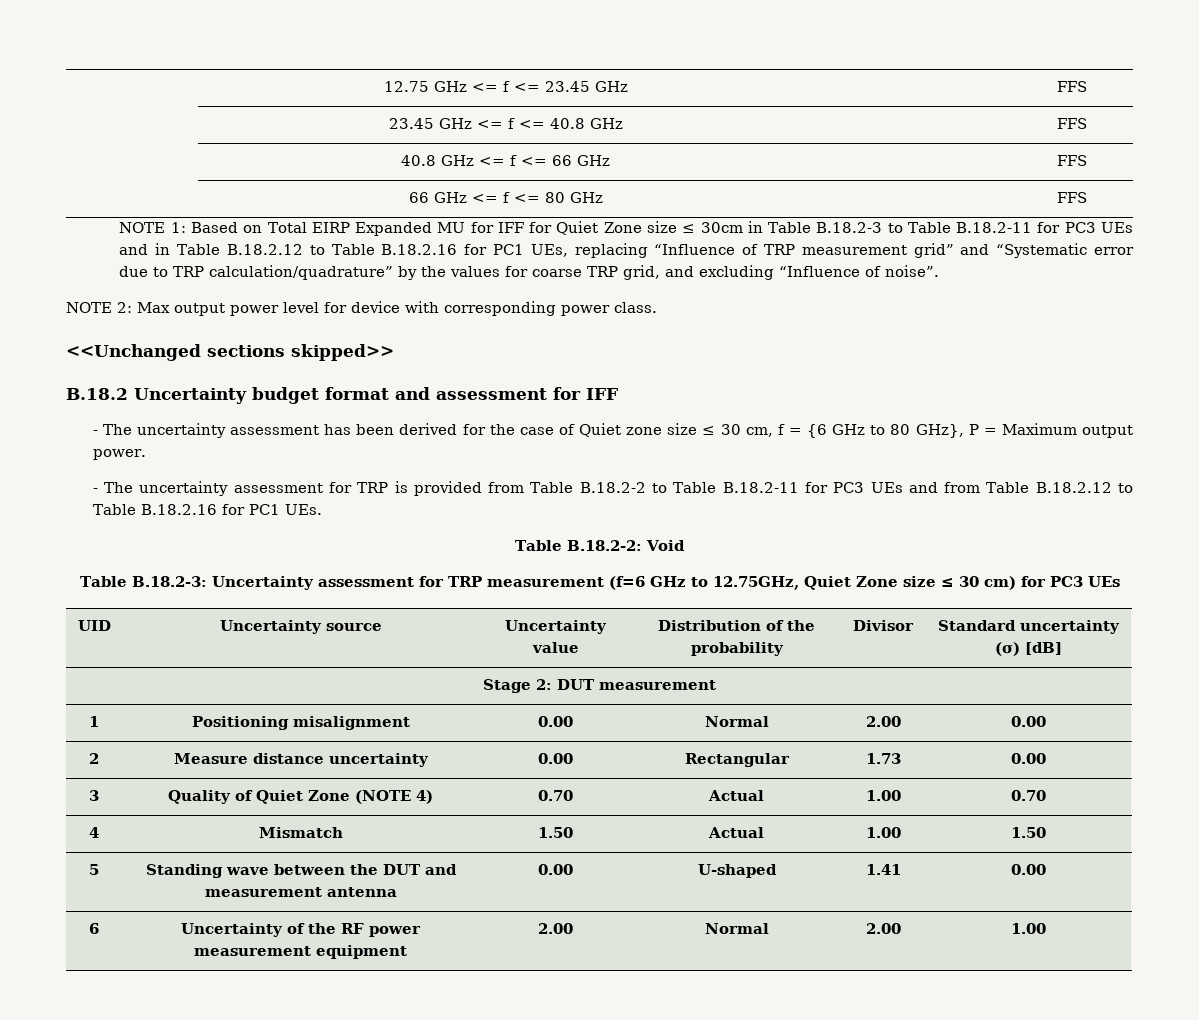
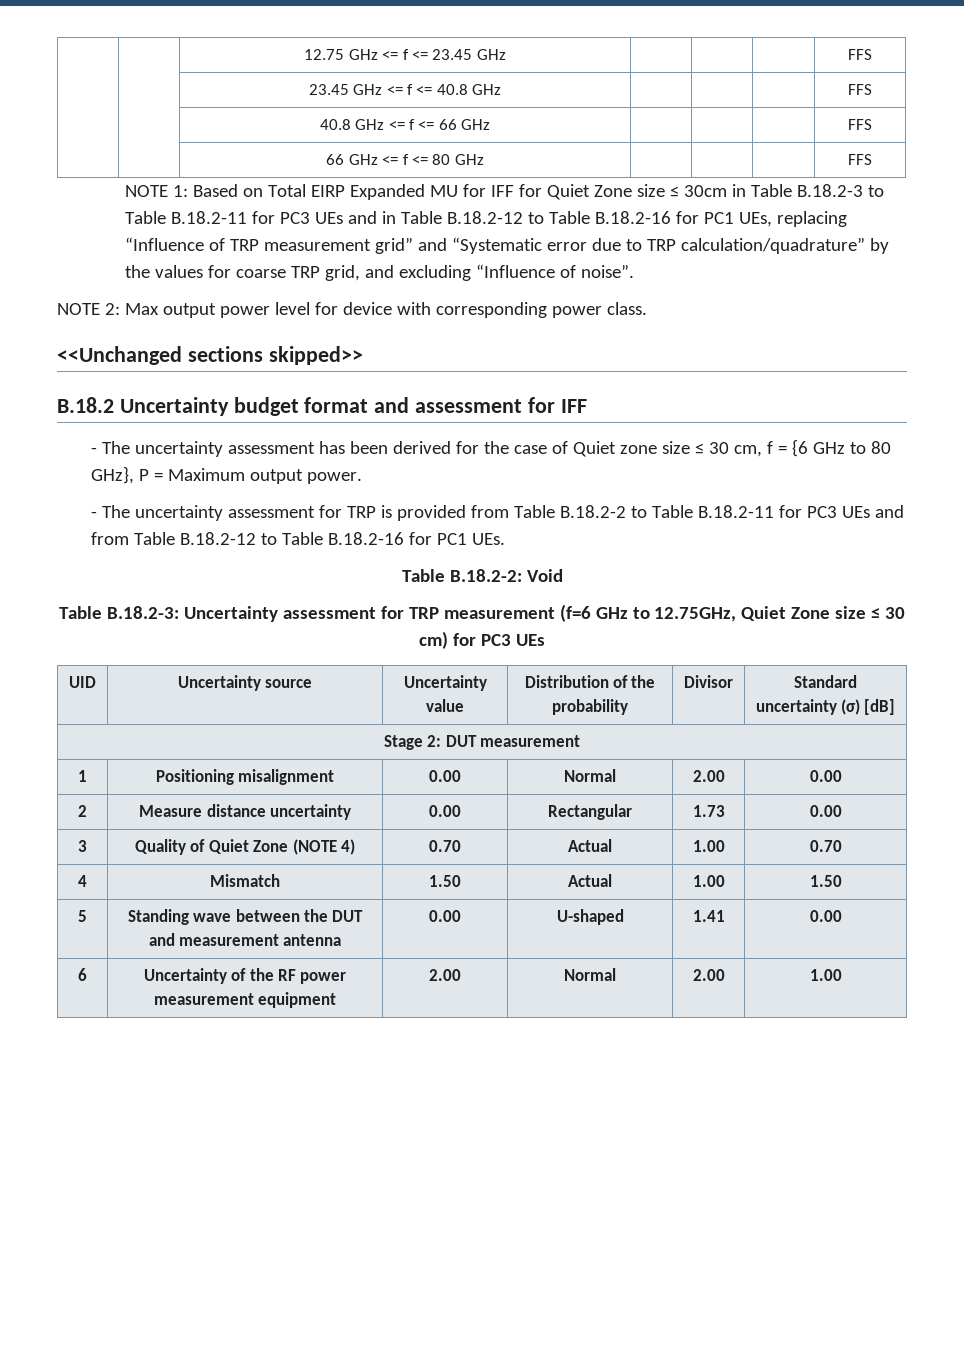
[226,244,458,255] B.18.2.12 to Table B.18.2.16 -> [446,211,671,224] B.18.2-12 to Table B.18.2-16
[1035,482,1133,493] [92,504,217,515] B.18.2.12 to Table B.18.2.16 -> [179,532,404,545] B.18.2-12 to Table B.18.2-16

